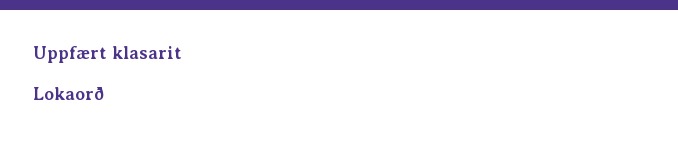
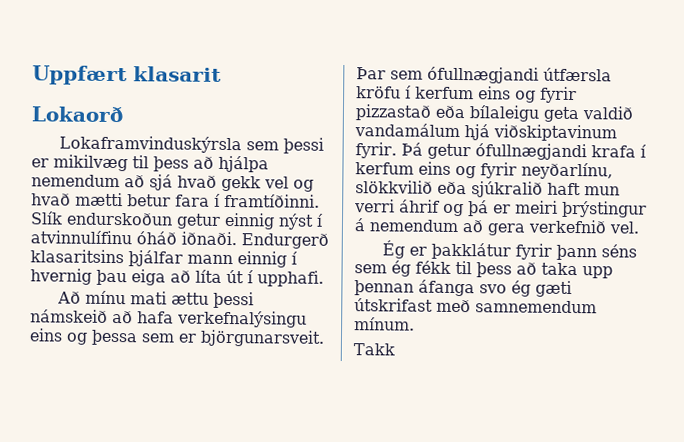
(104, 93) none -> [59,135,325,154] [31,154,269,173] [31,174,314,192] [31,192,320,208] [30,211,324,230] [30,230,329,249] [30,249,298,268] [30,268,324,287] [57,290,255,309] [30,309,307,328] [29,328,325,347] [356,66,612,84] [356,85,577,104] [355,104,634,123] [354,123,617,142] [355,142,647,161] [355,161,613,180] [355,180,620,198] [354,199,647,218] [354,218,640,236] [382,240,638,261] [354,260,613,279] [354,279,572,298] [354,298,597,314] [354,317,415,331] [353,343,395,356] // Lokaframvinduskýrsla sem þessi er mikilvæg til þess að hjálpa nemendum að sjá hvað gekk vel og hvað mætti betur fara í framtíðinni. Slík endurskoðun getur einnig nýst í atvinnulífinu óháð iðnaði. Endurgerð klasaritsins þjálfar mann einnig í hvernig þau eiga að líta út í upphafi. // Að mínu mati ættu þessi námskeið að hafa verkefnalýsingu eins og þessa sem er björgunarsveit. Þar sem ófullnægjandi útfærsla kröfu í kerfum eins og fyrir pizzastað eða bílaleigu geta valdið vandamálum hjá viðskiptavinum fyrir. Þá getur ófullnægjandi krafa í kerfum eins og fyrir neyðarlínu, slökkvilið eða sjúkralið haft mun verri áhrif og þá er meiri þrýstingur á nemendum að gera verkefnið vel. // Ég er þakklátur fyrir þann séns sem ég fékk til þess að taka upp þennan áfanga svo ég gæti útskrifast með samnemendum mínum. // Takk

